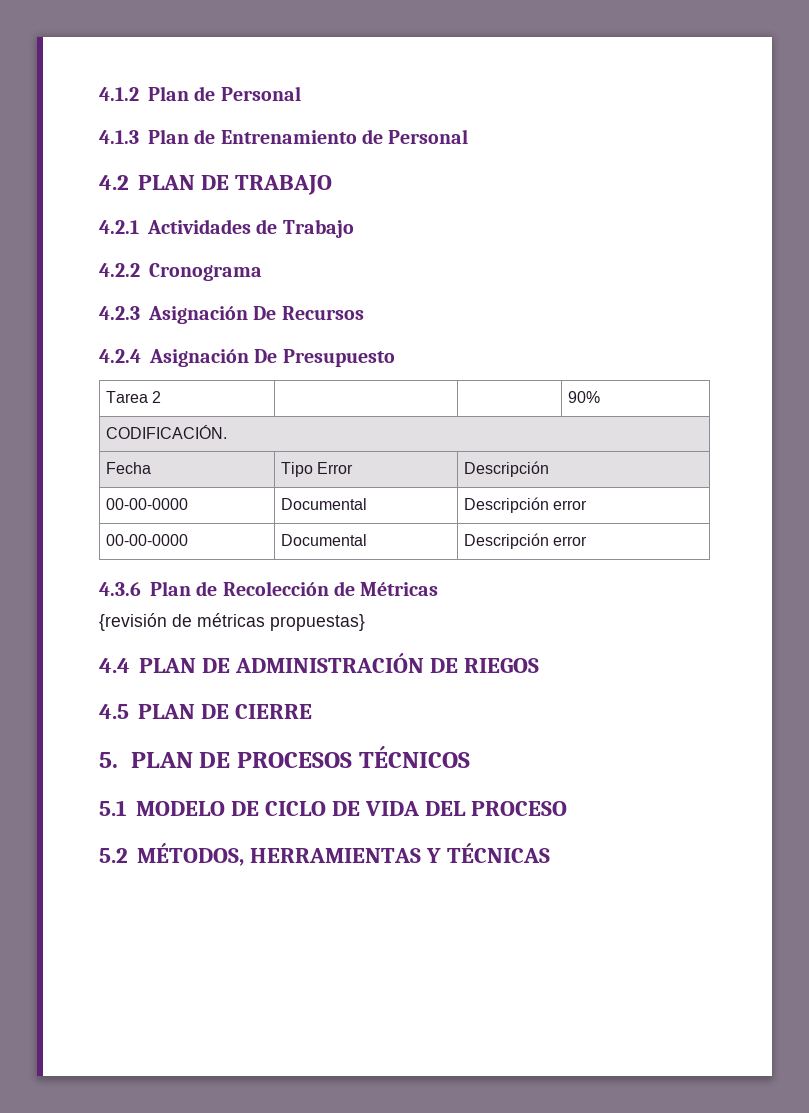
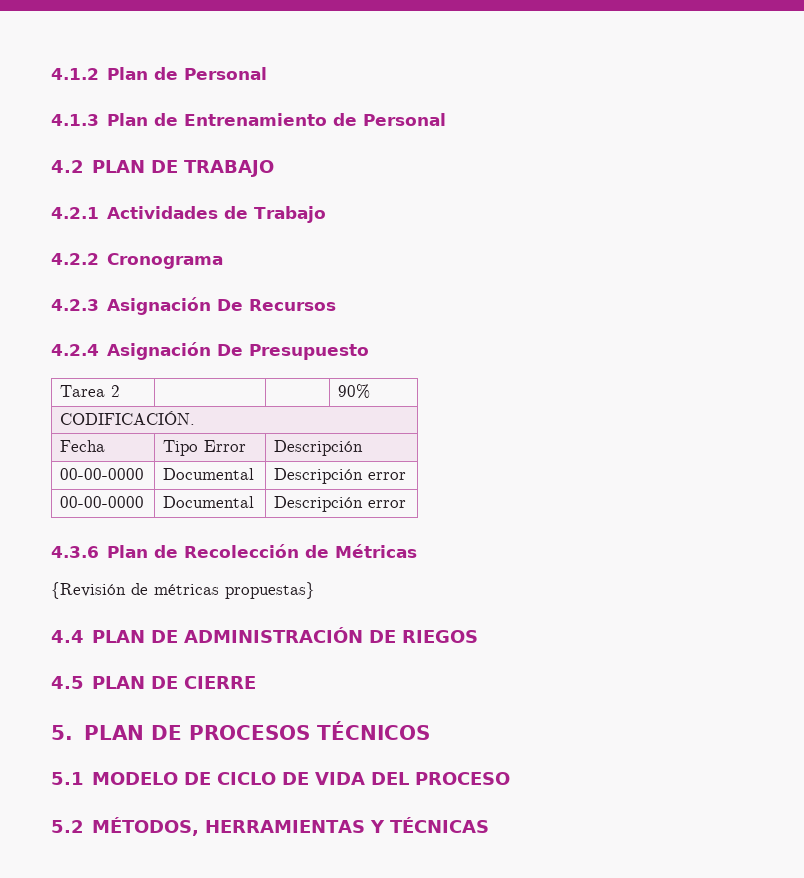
[99,613,167,631] {revisión -> [51,582,126,599] {Revisión

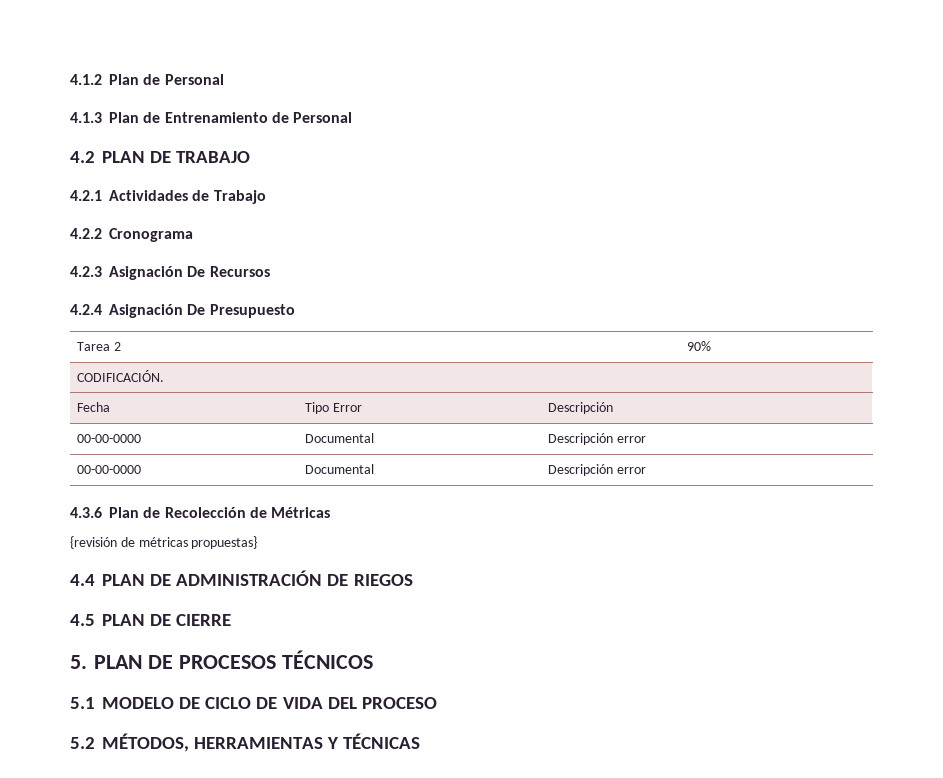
[51,582,126,599] {Revisión -> [70,536,117,549] {revisión

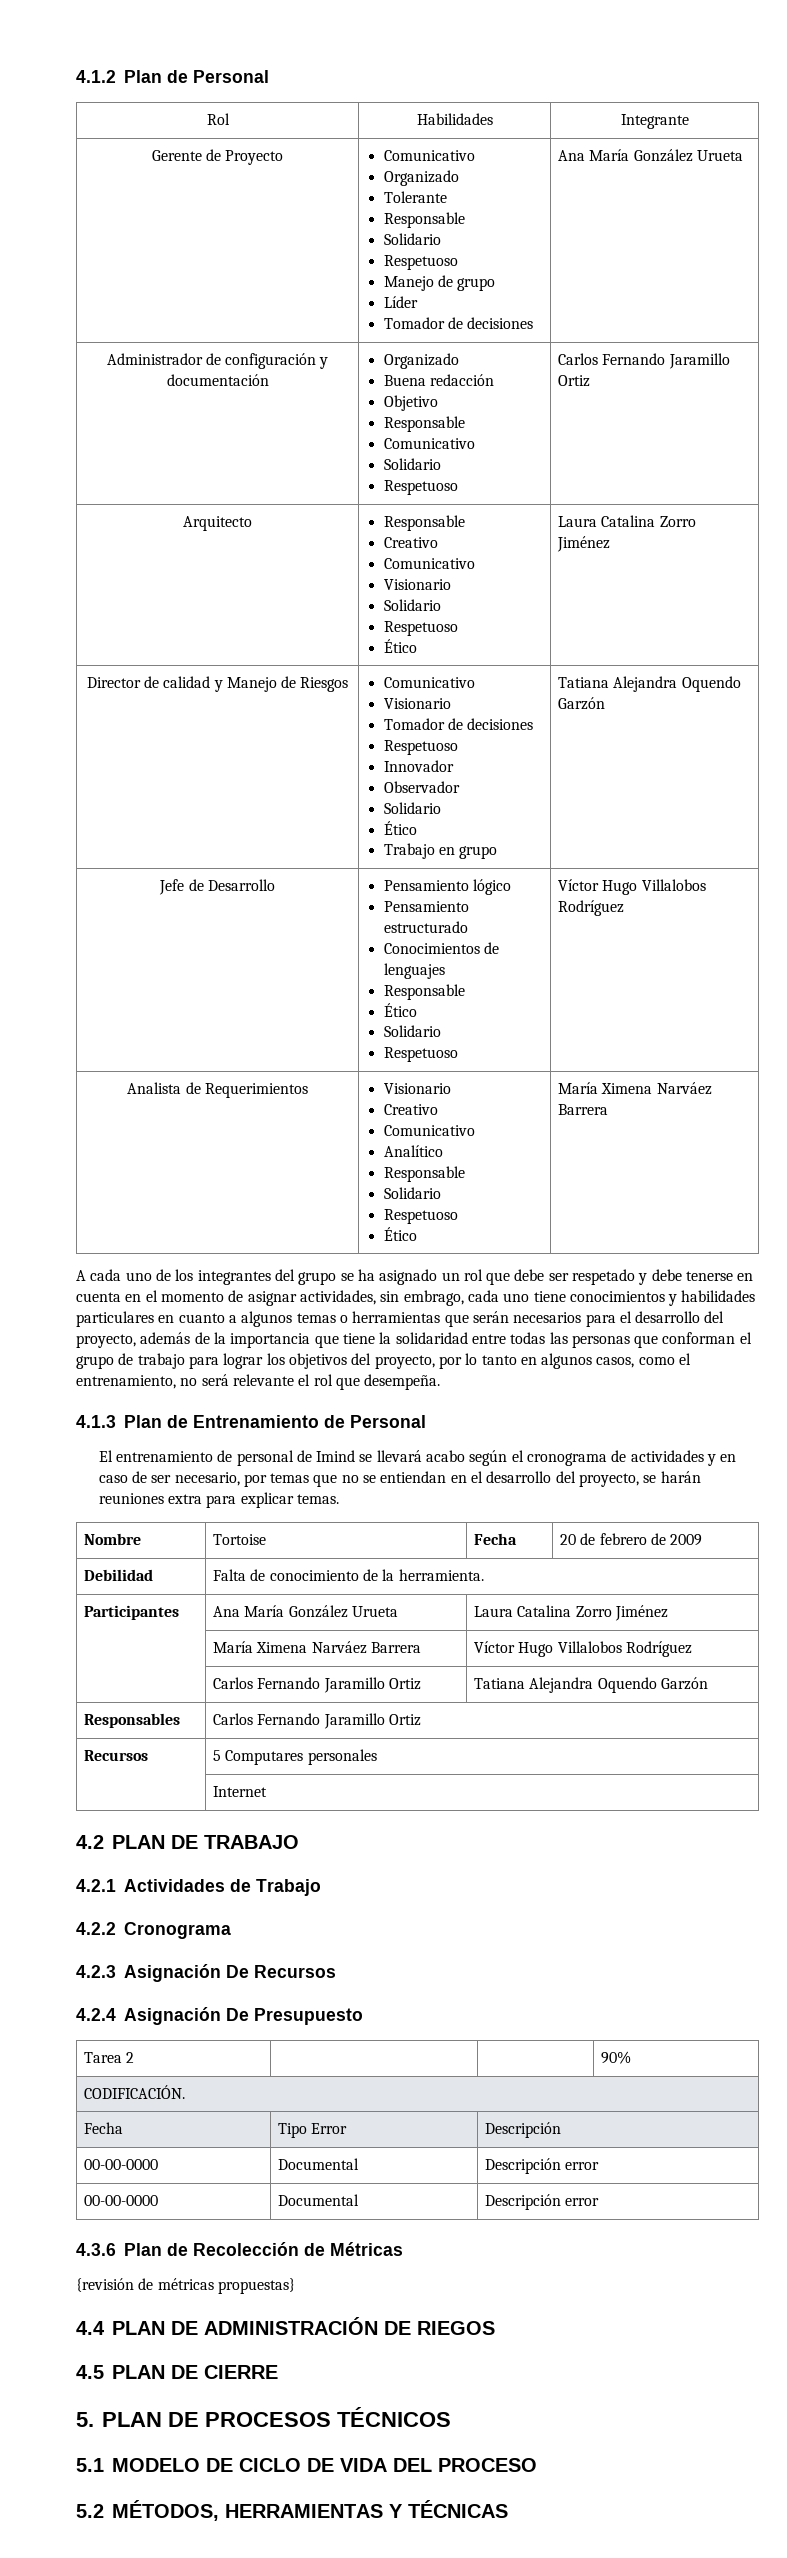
(224, 79) none -> [206,113,230,125] [416,113,493,125] [620,114,689,129] [151,149,284,165] [383,150,475,161] [383,170,459,186] [383,191,447,203] [383,212,465,228] [383,233,441,245] [383,255,458,270] [383,275,496,291] [383,296,418,308] [383,317,534,329] [557,149,743,162] [106,353,329,369] [166,374,269,386] [383,353,459,369] [383,374,494,386] [383,395,438,411] [383,416,465,432] [383,438,475,449] [383,458,441,470] [383,480,458,495] [557,353,730,369] [557,375,590,387] [183,516,252,531] [383,515,465,531] [383,537,438,548] [383,558,475,569] [383,579,451,590] [383,599,441,611] [383,621,458,636] [383,639,417,653] [557,515,696,527] [556,536,610,552] [86,676,349,692] [383,677,475,688] [383,698,451,709] [383,718,534,730] [383,740,458,755] [383,760,454,772] [383,781,460,793] [383,802,441,814] [383,821,417,835] [383,843,498,859] [557,676,741,692] [557,697,605,710] [159,879,275,895] [383,879,511,895] [383,901,469,912] [383,921,468,933] [383,942,499,954] [383,963,445,979] [383,984,465,1000] [383,1003,417,1017] [383,1025,441,1037] [383,1047,458,1062] [557,879,706,895] [557,900,624,916] [127,1082,308,1098] [383,1083,451,1094] [383,1104,438,1115] [383,1125,475,1136] [383,1145,443,1157] [383,1166,465,1182] [383,1187,441,1199] [383,1209,458,1224] [383,1227,417,1241] [557,1082,712,1095] [557,1104,608,1115] [76,1269,754,1285] [76,1290,756,1306] [76,1311,725,1327] [76,1332,752,1348] [76,1353,692,1369] [76,1374,441,1390] // Rol | Habilidades | Integrante // Gerente de Proyecto | Comunicativo // Organizado // Tolerante // Responsable // Solidario // Respetuoso // Manejo de grupo // Líder // Tomador de decisiones | Ana María González Urueta // Administrador de configuración y documentación | Organizado // Buena redacción // Objetivo // Responsable // Comunicativo // Solidario // Respetuoso | Carlos Fernando Jaramillo Ortiz // Arquitecto | Responsable // Creativo // Comunicativo // Visionario // Solidario // Respetuoso // Ético | Laura Catalina Zorro Jiménez // Director de calidad y Manejo de Riesgos | Comunicativo // Visionario // Tomador de decisiones // Respetuoso // Innovador // Observador // Solidario // Ético // Trabajo en grupo | Tatiana Alejandra Oquendo Garzón // Jefe de Desarrollo | Pensamiento lógico // Pensamiento estructurado // Conocimientos de lenguajes // Responsable // Ético // Solidario // Respetuoso | Víctor Hugo Villalobos Rodríguez // Analista de Requerimientos | Visionario // Creativo // Comunicativo // Analítico // Responsable // Solidario // Respetuoso // Ético | María Ximena Narváez Barrera // A cada uno de los integrantes del grupo se ha asignado un rol que debe ser respetado y debe tenerse en cuenta en el momento de asignar actividades, sin embrago, cada uno tiene conocimientos y habilidades particulares en cuanto a algunos temas o herramientas que serán necesarios para el desarrollo del proyecto, además de la importancia que tiene la solidaridad entre todas las personas que conforman el grupo de trabajo para lograr los objetivos del proyecto, por lo tanto en algunos casos, como el entrenamiento, no será relevante el rol que desempeña.
(353, 117) none -> [98,1450,737,1466] [98,1471,701,1487] [98,1492,339,1508] [83,1533,141,1545] [212,1534,266,1545] [473,1533,517,1545] [559,1533,703,1546] [83,1569,153,1581] [212,1569,484,1581] [83,1605,179,1620] [212,1605,398,1618] [473,1605,668,1621] [212,1641,421,1654] [473,1641,692,1657] [212,1677,421,1693] [473,1677,708,1693] [83,1713,180,1728] [212,1713,421,1729] [83,1750,148,1761] [212,1749,377,1765] [212,1786,267,1797] // El entrenamiento de personal de Imind se llevará acabo según el cronograma de actividades y en caso de ser necesario, por temas que no se entiendan en el desarrollo del proyecto, se harán reuniones extra para explicar temas. // Nombre | Tortoise | Fecha | 20 de febrero de 2009 // Debilidad | Falta de conocimiento de la herramienta. // Participantes | Ana María González Urueta | Laura Catalina Zorro Jiménez // | María Ximena Narváez Barrera | Víctor Hugo Villalobos Rodríguez // | Carlos Fernando Jaramillo Ortiz | Tatiana Alejandra Oquendo Garzón // Responsables | Carlos Fernando Jaramillo Ortiz // Recursos | 5 Computares personales // | Internet

